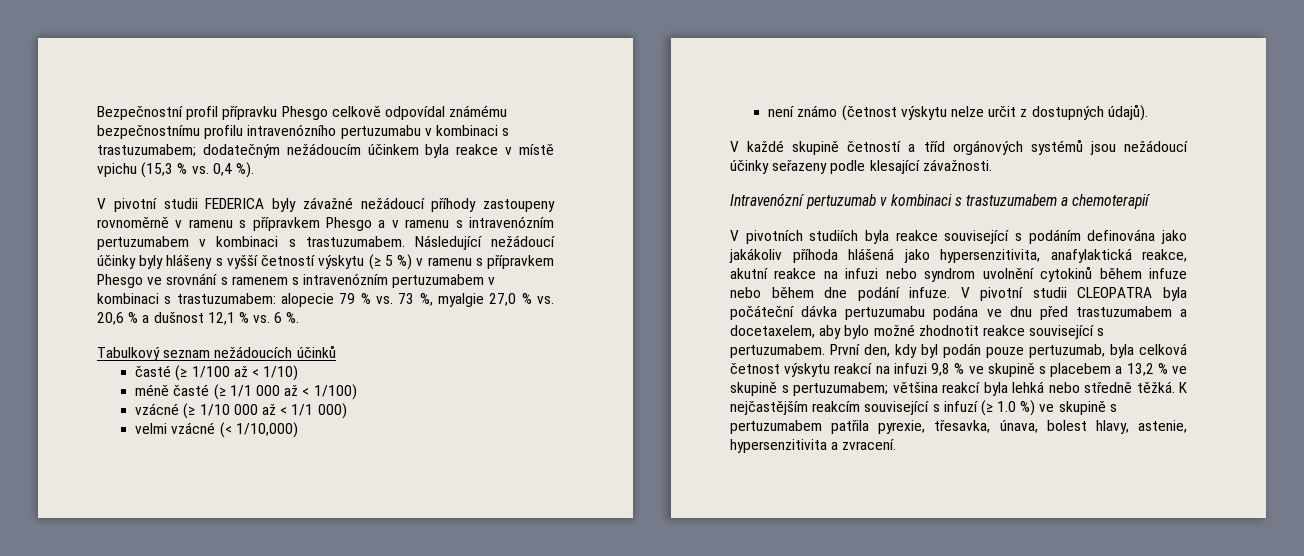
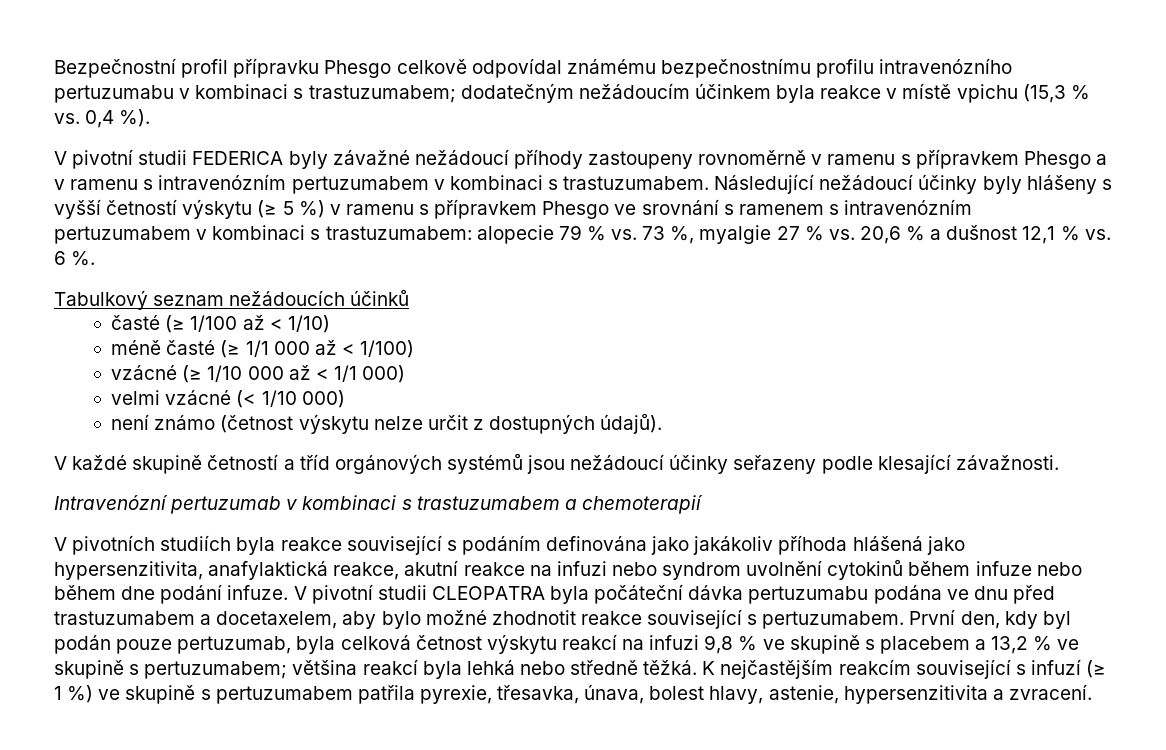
[489,293,517,306] 27,0 -> [776,226,800,240] 27
[235,422,298,438] 1/10,000) -> [261,390,345,408] 1/10 000)
[997,401,1017,412] 1.0 -> [54,686,62,700] 1

